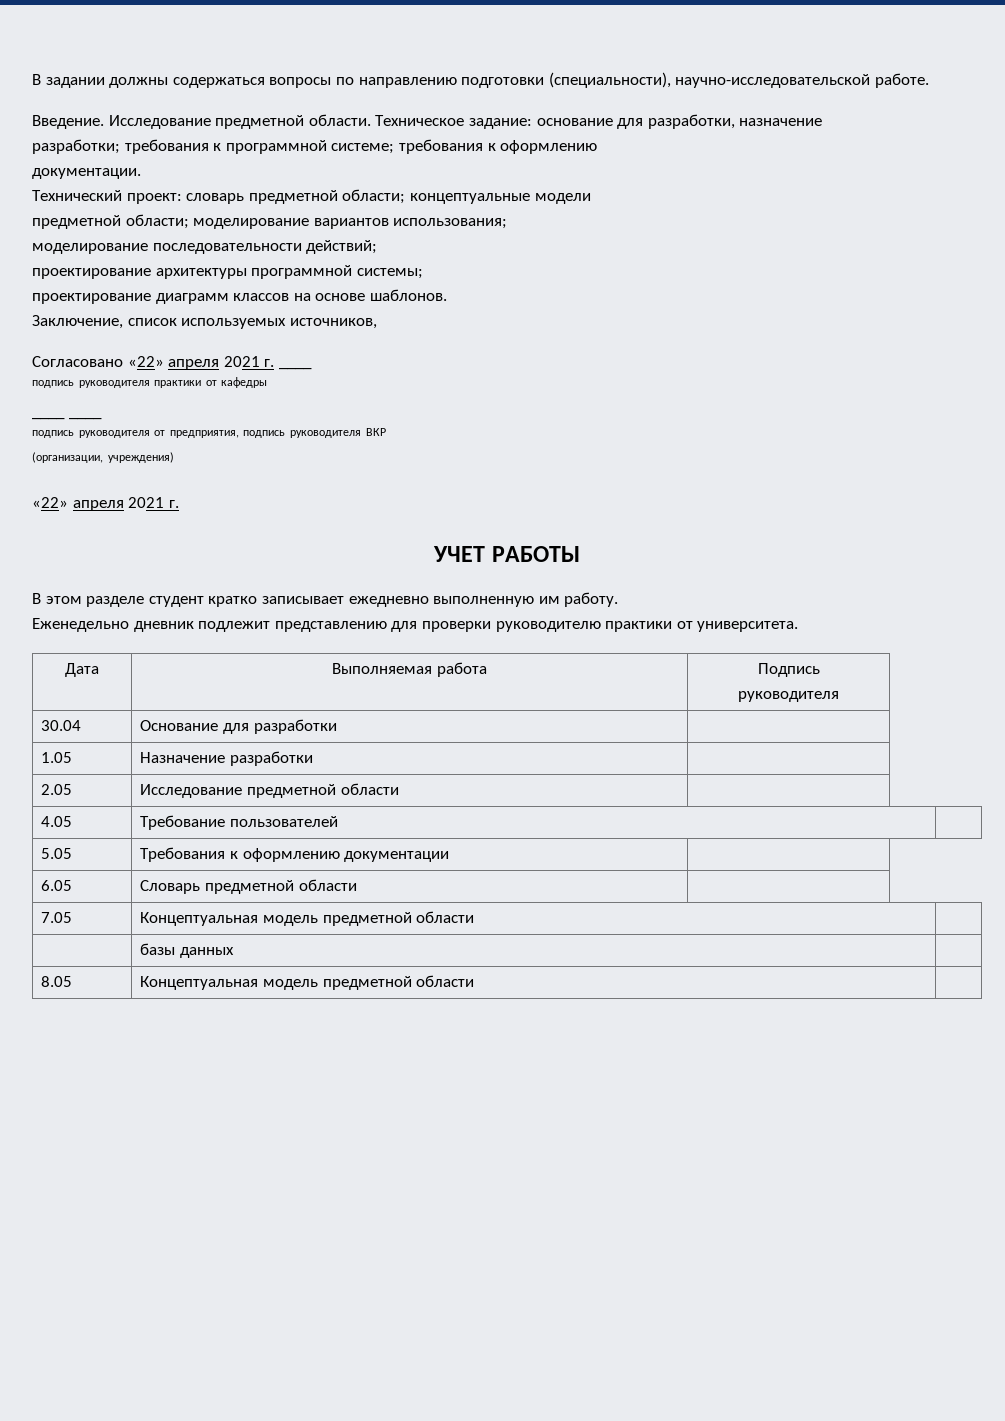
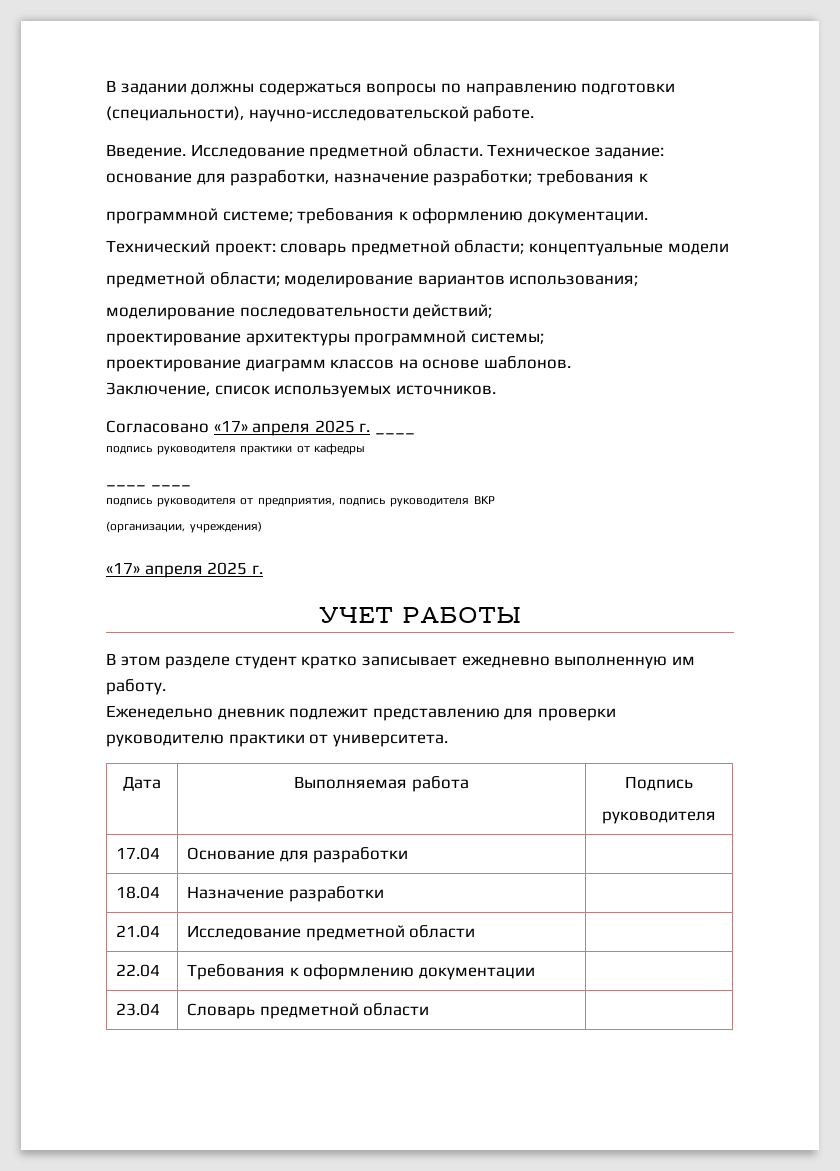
(823, 122) // -> (429, 178) none
(222, 147) none -> (648, 177) //
(598, 147) // -> (524, 216) none
[289,318,377,329] источников, -> [395,385,496,395] источников.
[127,356,260,370] «22» апреля 2021 -> [213,420,355,436] «17» апреля 2025
[32,497,165,511] «22» апреля 2021 -> [106,562,248,578] «17» апреля 2025
[41,720,82,731] 30.04 -> [116,847,161,860] 17.04
[41,752,73,763] 1.05 -> [116,886,161,899] 18.04
[41,784,73,795] 2.05 -> [116,925,161,938] 21.04
[41,816,73,827] [140,815,339,830] [41,848,73,859] 4.05 | Требование пользователей | // 5.05 -> [116,964,161,977] 22.04
[41,880,73,891] 6.05 -> [116,1003,161,1016] 23.04
[41,912,73,923] [140,911,475,926] [140,943,235,958] [41,976,73,987] [140,975,475,990] // 7.05 | Концептуальная модель предметной области | // | базы данных | // 8.05 | Концептуальная модель предметной области | -> (430, 1009) none

